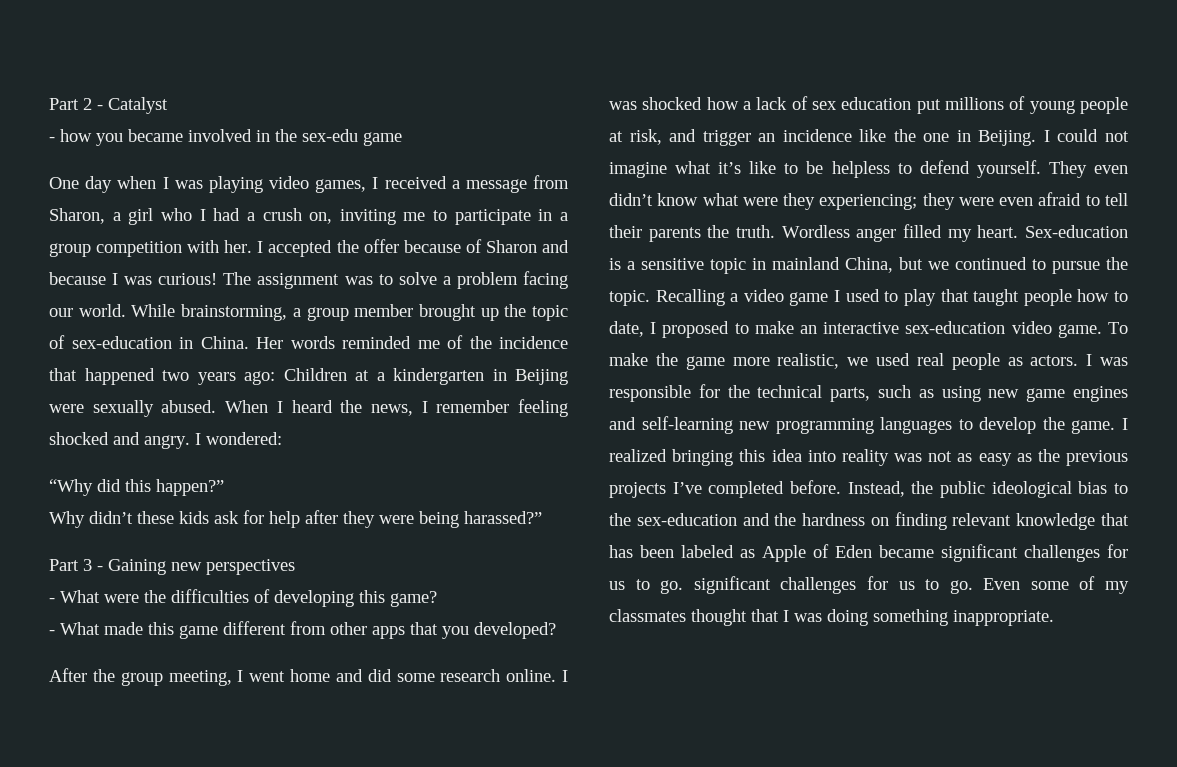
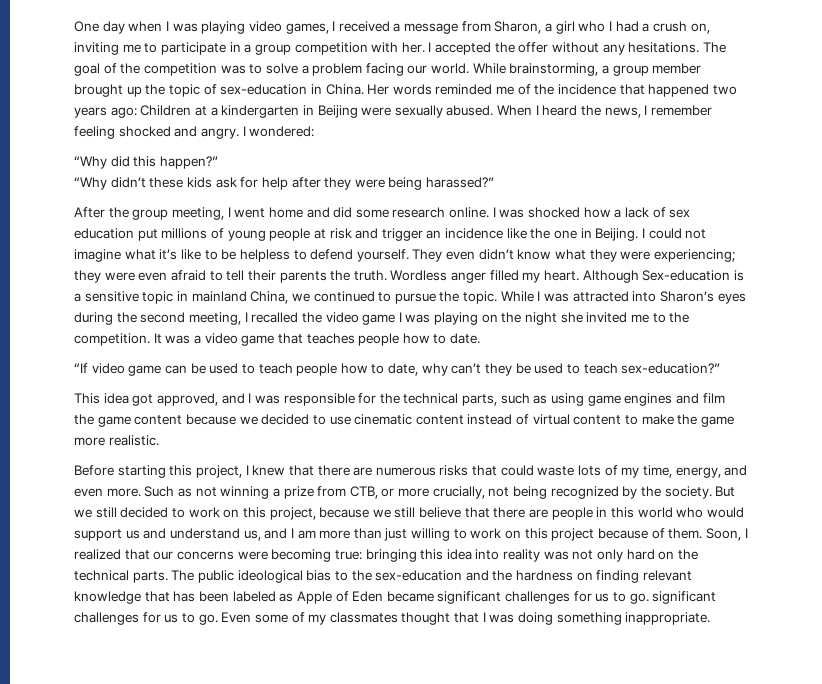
[49,97,168,114] [49,129,402,146] Part 2 - Catalyst // - how you became involved in the sex-edu game // -> (74, 26) none
[403,239,569,253] [49,272,340,289] because of Sharon and because I was curious! The assignment -> [552,42,726,55] [74,63,217,76] without any hesitations. The goal of the competition
[49,511,85,528] Why -> [74,177,107,190] “Why
[49,559,295,575] [49,589,437,607] [49,621,556,639] // Part 3 - Gaining new perspectives // - What were the difficulties of developing this game? // - What made this game different from other apps that you developed? -> (495, 182) none
[629,129,662,145] risk, -> [329,228,352,239] risk
[742,193,816,210] were they -> [589,249,651,262] they were
(1019, 231) none -> [582,270,639,283] Although
[899,257,923,270] but -> (289, 297) none
[655,289,1129,306] [609,321,1128,338] [609,353,1079,370] Recalling a video game I used to play that taught people how to date, I proposed to make an interactive sex-education video game. To make the game more realistic, we used real people as actors. -> [500,291,746,304] [74,312,690,325] [74,333,481,346] [74,363,721,376] [74,393,245,406] While I was attracted into Sharon’s eyes during the second meeting, I recalled the video game I was playing on the night she invited me to the competition. It was a video game that teaches people how to date. // “If video game can be used to teach people how to date, why can’t they be used to teach sex-education?” // This idea got approved, and
[988,389,1020,398] new -> (585, 399) none
[641,416,1128,434] [609,449,667,462] self-learning new programming languages to develop the game. I realized -> [702,393,725,403] [74,414,734,427] [74,435,159,446] [74,465,748,478] [74,486,736,499] [74,507,744,520] [74,528,748,541] [74,549,362,562] film the game content because we decided to use cinematic content instead of virtual content to make the game more realistic. // Before starting this project, I knew that there are numerous risks that could waste lots of my time, energy, and even more. Such as not winning a prize from CTB, or more crucially, not being recognized by the society. But we still decided to work on this project, because we still believe that there are people in this world who would support us and understand us, and I am more than just willing to work on this project because of them. Soon, I realized that our concerns were becoming true:
[957,449,1128,466] [609,480,934,498] as easy as the previous projects I’ve completed before. Instead, the -> [597,549,698,562] [74,570,195,583] only hard on the technical parts. The

